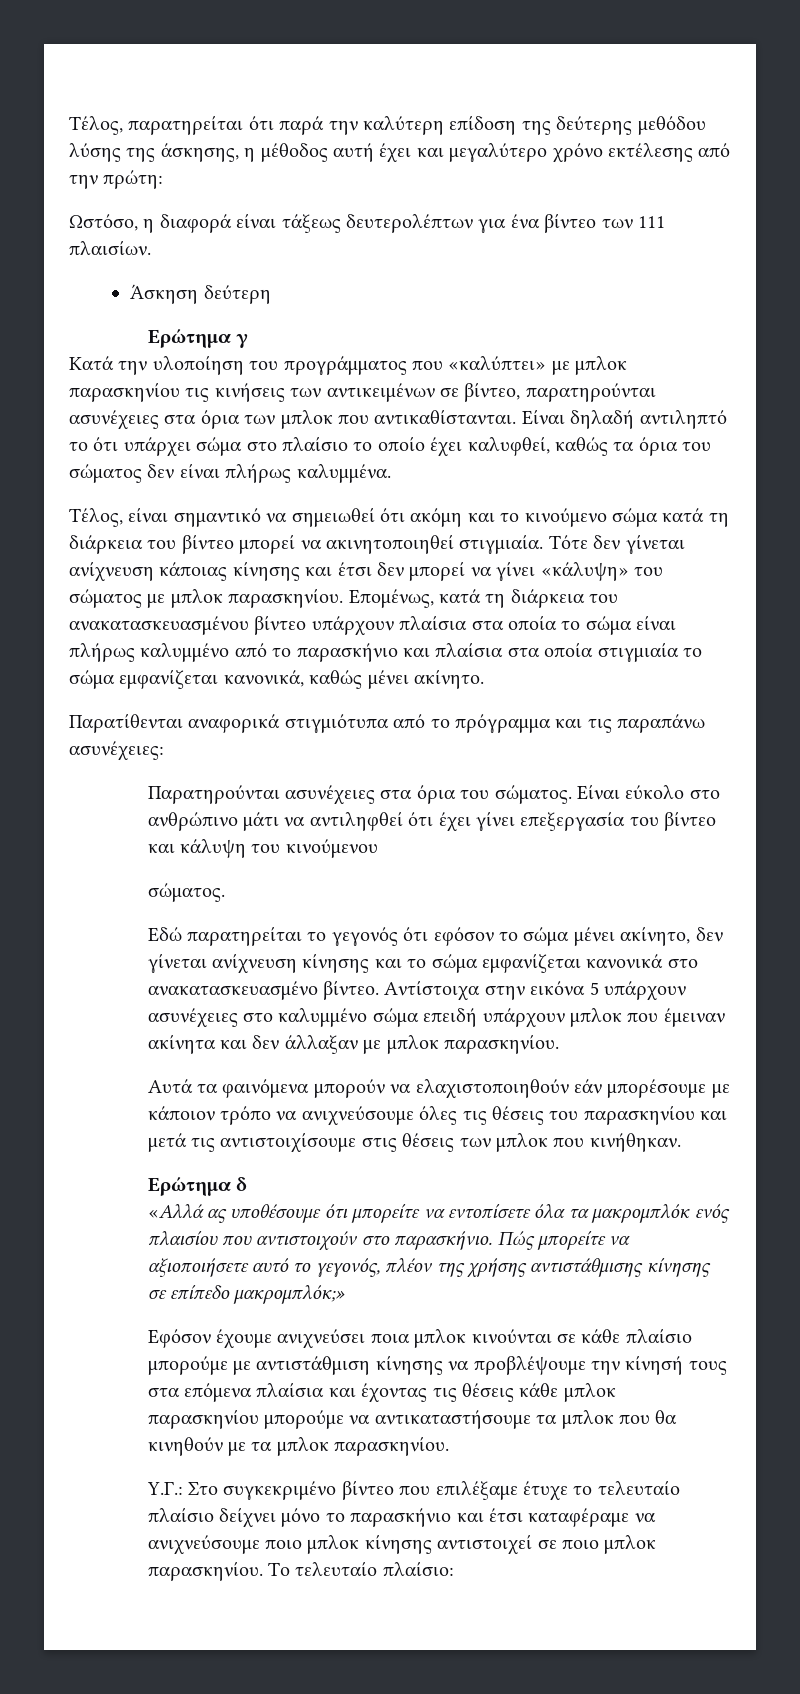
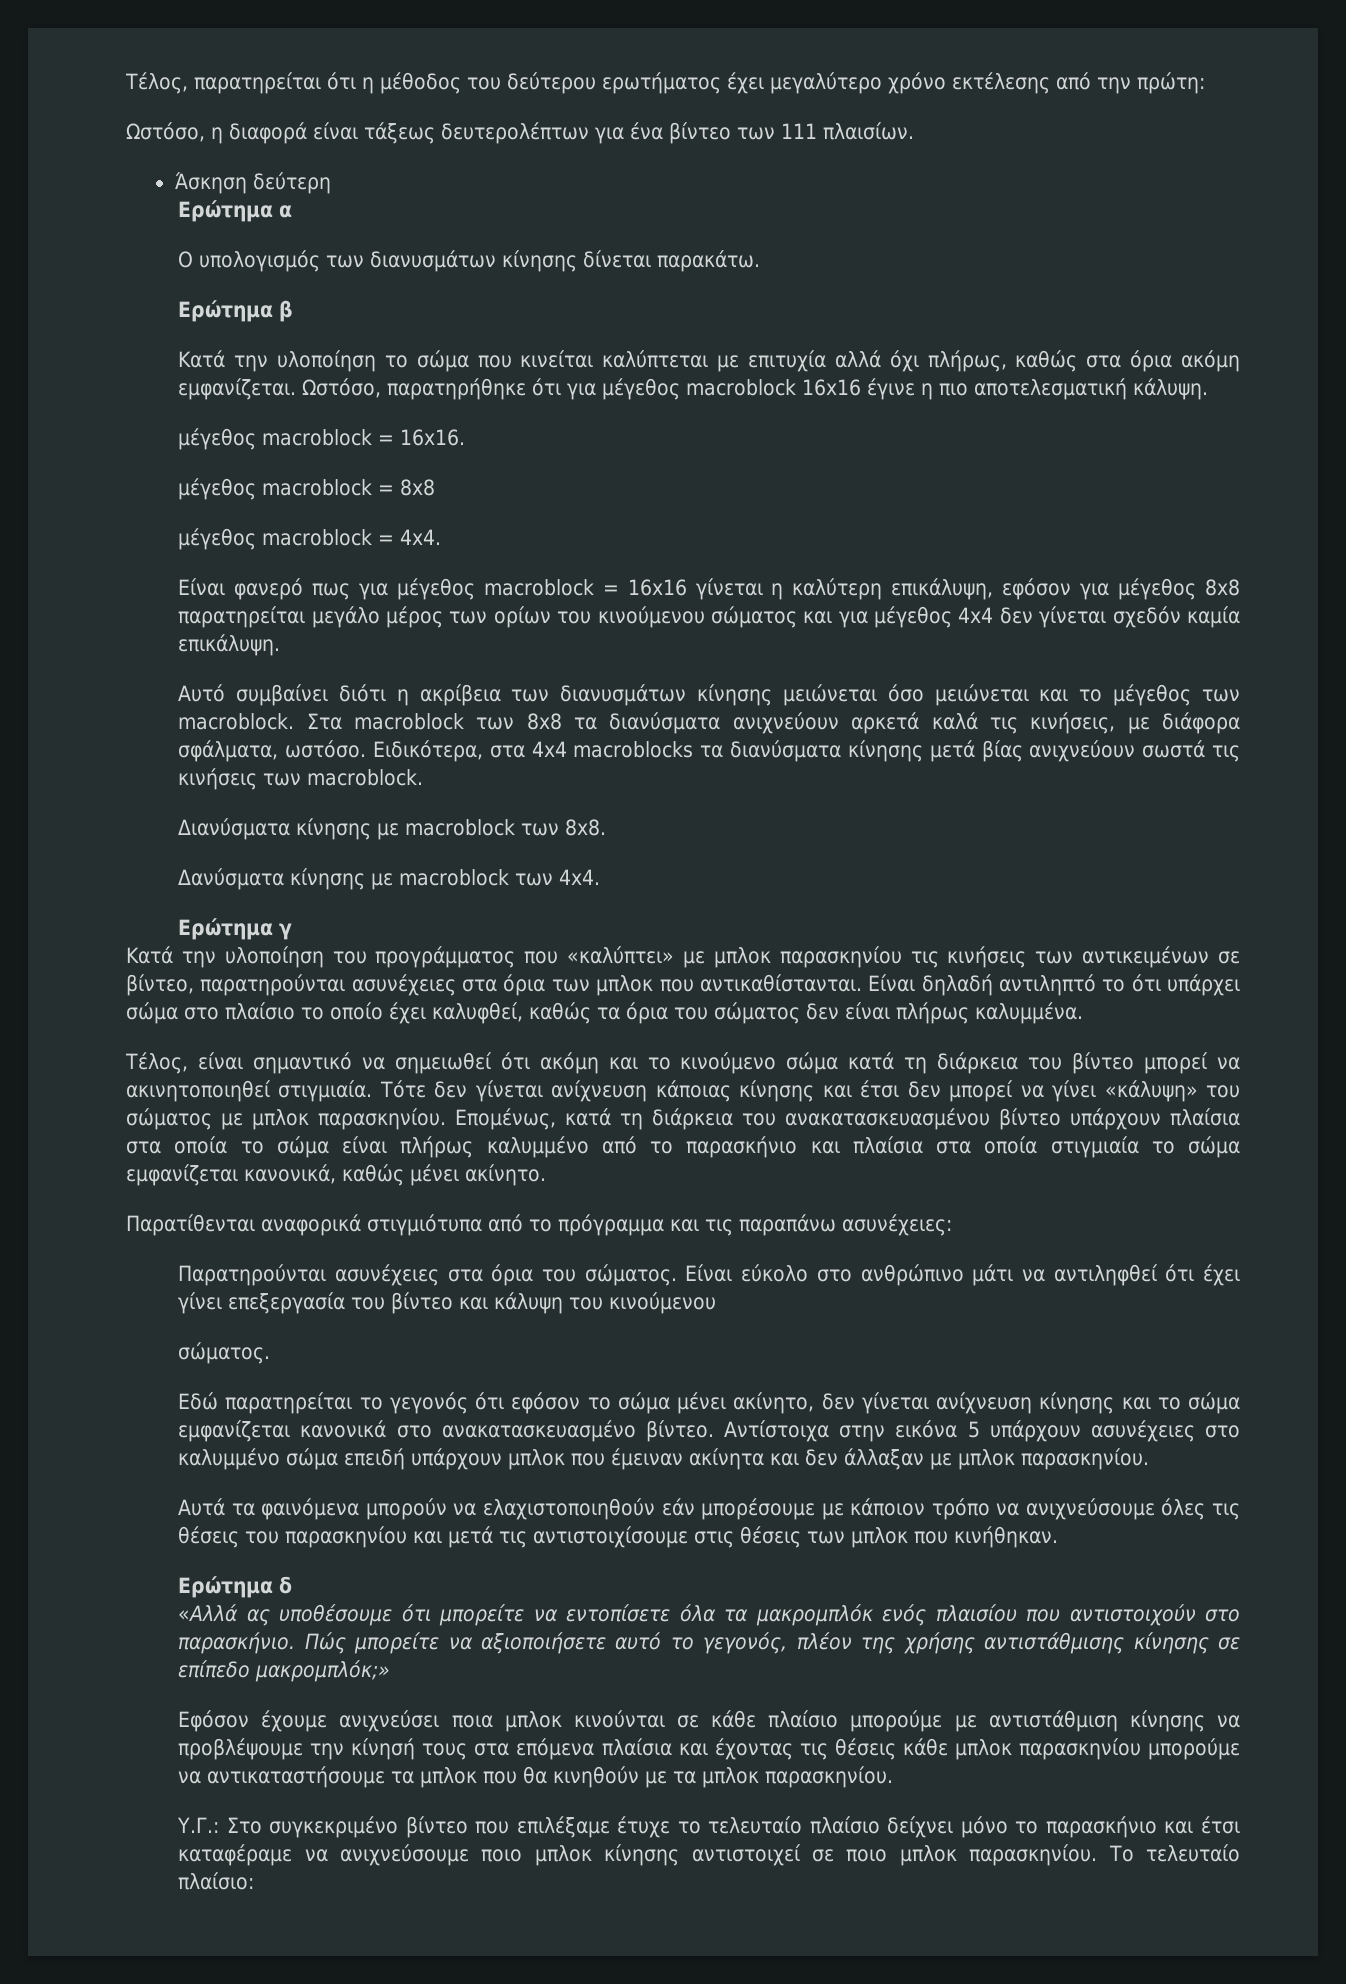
[279,115,706,135] [69,143,444,163] παρά την καλύτερη επίδοση της δεύτερης μεθόδου λύσης της άσκησης, η μέθοδος αυτή έχει και -> [362,72,764,94] η μέθοδος του δεύτερου ερωτήματος έχει
(271, 294) none -> [178,200,293,222] [178,250,761,272] [178,300,294,322] [178,350,1241,372] [178,378,1209,400] [178,428,466,450] [178,478,436,500] [178,528,442,550] [178,578,1240,600] [178,606,1241,628] [178,634,281,656] [178,684,1240,706] [178,712,1240,734] [178,740,1241,762] [178,768,424,790] [178,818,607,840] [178,868,601,890] // Ερώτημα α // Ο υπολογισμός των διανυσμάτων κίνησης δίνεται παρακάτω. // Ερώτημα β // Κατά την υλοποίηση το σώμα που κινείται καλύπτεται με επιτυχία αλλά όχι πλήρως, καθώς στα όρια ακόμη εμφανίζεται. Ωστόσο, παρατηρήθηκε ότι για μέγεθος macroblock 16x16 έγινε η πιο αποτελεσματική κάλυψη. // μέγεθος macroblock = 16x16. // μέγεθος macroblock = 8x8 // μέγεθος macroblock = 4x4. // Είναι φανερό πως για μέγεθος macroblock = 16x16 γίνεται η καλύτερη επικάλυψη, εφόσον για μέγεθος 8x8 παρατηρείται μεγάλο μέρος των ορίων του κινούμενου σώματος και για μέγεθος 4x4 δεν γίνεται σχεδόν καμία επικάλυψη. // Αυτό συμβαίνει διότι η ακρίβεια των διανυσμάτων κίνησης μειώνεται όσο μειώνεται και το μέγεθος των macroblock. Στα macroblock των 8x8 τα διανύσματα ανιχνεύουν αρκετά καλά τις κινήσεις, με διάφορα σφάλματα, ωστόσο. Ειδικότερα, στα 4x4 macroblocks τα διανύσματα κίνησης μετά βίας ανιχνεύουν σωστά τις κινήσεις των macroblock. // Διανύσματα κίνησης με macroblock των 8x8. // Δανύσματα κίνησης με macroblock των 4x4.

